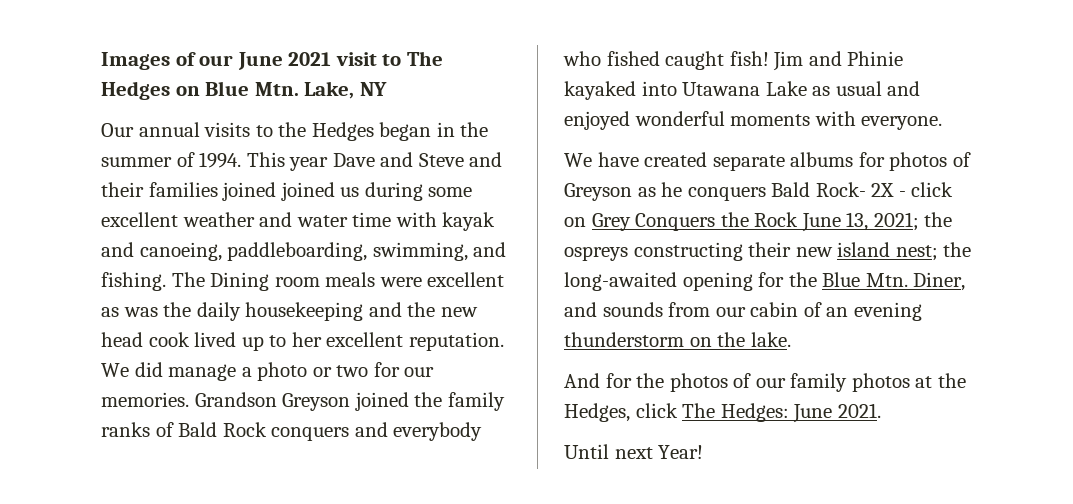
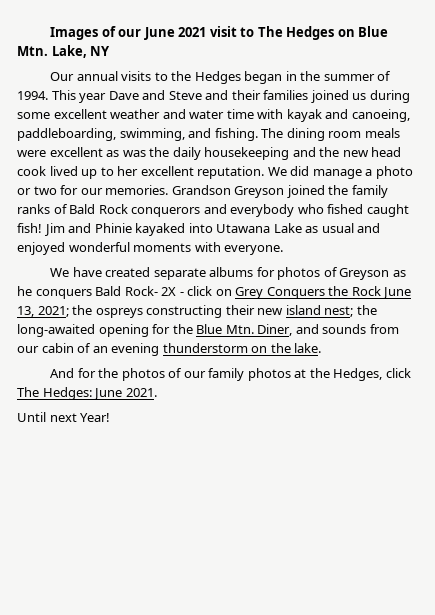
[280,182,335,201] joined -> (349, 96) none
[210,272,270,291] Dining -> [286,128,325,141] dining
[271,427,350,441] conquers -> [131,207,201,217] conquerors

